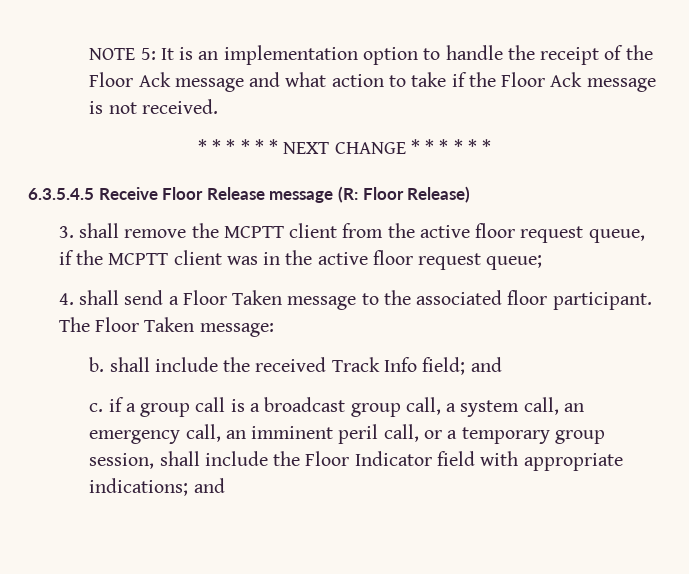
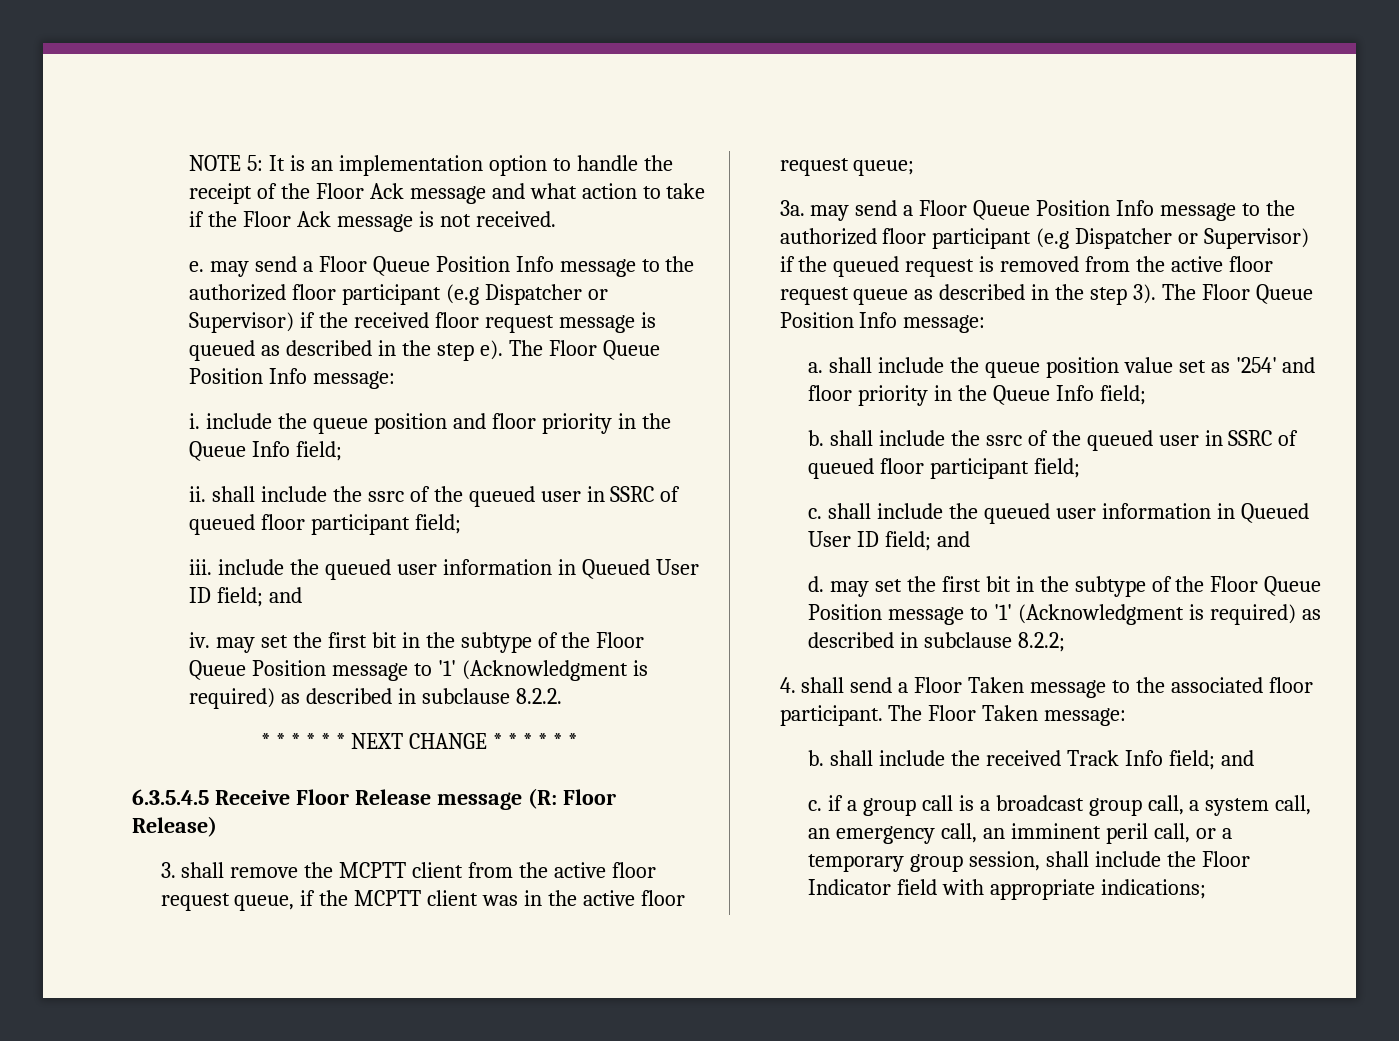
(218, 106) none -> [189,256,695,277] [189,284,608,305] [189,312,656,333] [189,340,660,361] [189,368,395,389] [189,413,671,434] [189,441,342,461] [189,486,681,507] [189,514,461,535] [189,559,699,580] [189,587,302,607] [189,632,645,653] [189,660,648,681] [189,688,562,709] // e. may send a Floor Queue Position Info message to the authorized floor participant (e.g Dispatcher or Supervisor) if the received floor request message is queued as described in the step e). The Floor Queue Position Info message: // i. include the queue position and floor priority in the Queue Info field; // ii. shall include the ssrc of the queued user in SSRC of queued floor participant field; // iii. include the queued user information in Queued User ID field; and // iv. may set the first bit in the subtype of the Floor Queue Position message to '1' (Acknowledgment is required) as described in subclause 8.2.2.
(543, 262) none -> [779,200,1295,221] [779,228,1310,249] [779,256,1273,277] [779,284,1313,305] [779,312,986,333] [808,357,1316,378] [808,385,1146,406] [808,430,1299,451] [808,458,1080,479] [808,503,1309,524] [808,531,970,551] [808,576,1322,597] [808,604,1321,625] [808,632,1065,652] // 3a. may send a Floor Queue Position Info message to the authorized floor participant (e.g Dispatcher or Supervisor) if the queued request is removed from the active floor request queue as described in the step 3). The Floor Queue Position Info message: // a. shall include the queue position value set as '254' and floor priority in the Queue Info field; // b. shall include the ssrc of the queued user in SSRC of queued floor participant field; // c. shall include the queued user information in Queued User ID field; and // d. may set the first bit in the subtype of the Floor Queue Position message to '1' (Acknowledgment is required) as described in subclause 8.2.2;
[193,478,225,493] and -> (1206, 889) none

